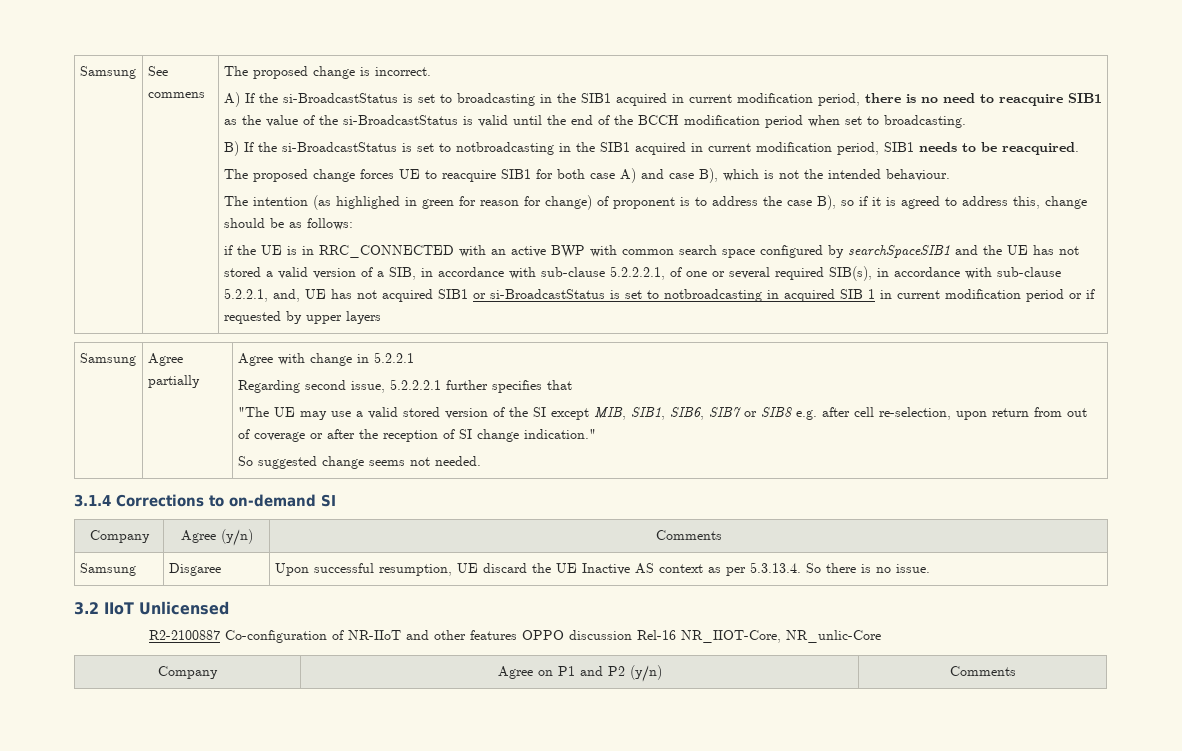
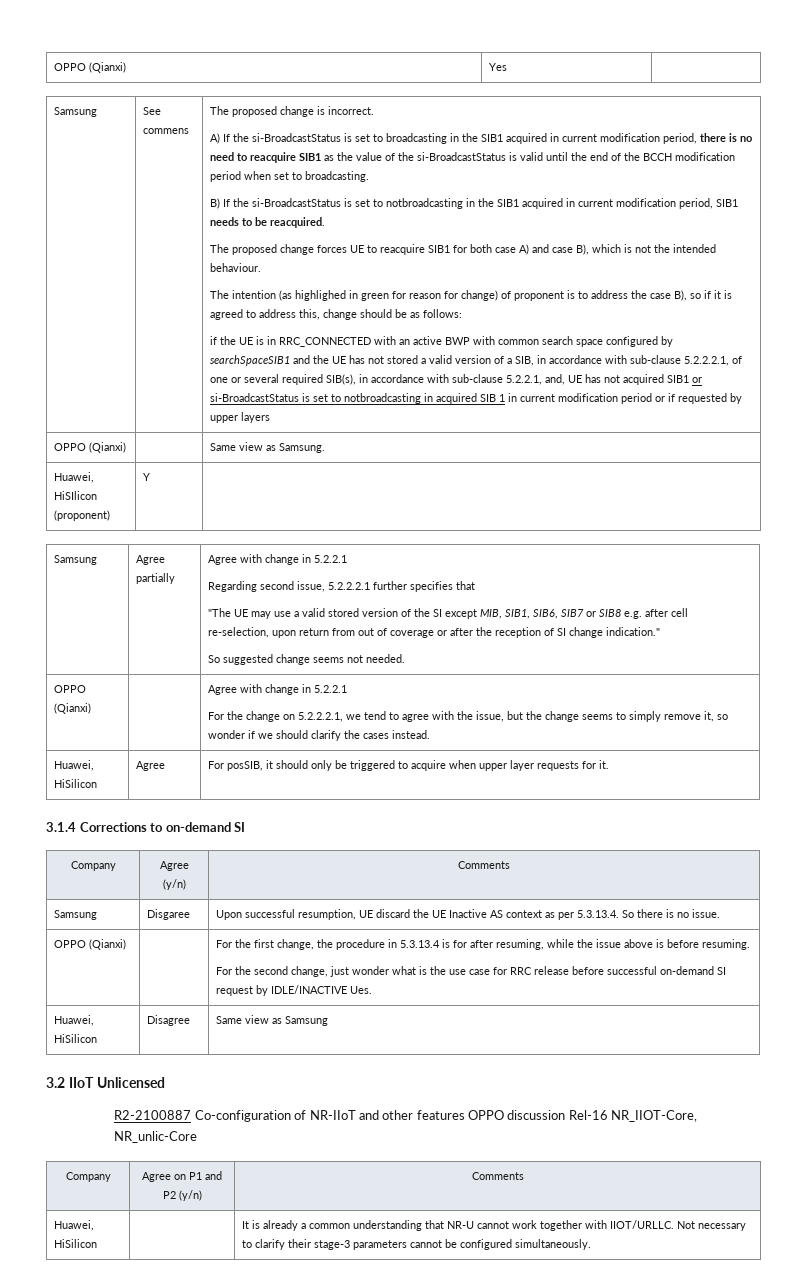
(79, 72) none -> [54,62,127,73] [489,63,508,71] OPPO (Qianxi) | Yes | //
(381, 317) none -> [54,442,127,453] [210,442,326,453] [54,472,95,483] [54,491,98,500] [54,510,111,521] [143,473,151,481] // OPPO (Qianxi) | | Same view as Samsung. // Huawei, HiSIlicon (proponent) | Y |
(481, 461) none -> [54,685,87,693] [54,703,92,714] [208,684,348,695] [208,711,729,722] [208,730,431,741] [54,760,95,771] [54,779,98,788] [136,761,166,771] [208,760,610,771] // OPPO (Qianxi) | | Agree with change in 5.2.2.1 // For the change on 5.2.2.2.1, we tend to agree with the issue, but the change seems to simply remove it, so wonder if we should clarify the cases instead. // Huawei, HiSilicon | Agree | For posSIB, it should only be triggered to acquire when upper layer requests for it.
(930, 568) none -> [54,939,127,950] [216,939,751,950] [216,966,727,977] [216,985,373,996] [54,1015,95,1026] [54,1034,98,1043] [147,1015,191,1026] [216,1015,329,1026] // OPPO (Qianxi) | | For the first change, the procedure in 5.3.13.4 is for after resuming, while the issue above is before resuming. // For the second change, just wonder what is the use case for RRC release before successful on-demand SI request by IDLE/INACTIVE Ues. // Huawei, HiSilicon | Disagree | Same view as Samsung
(1016, 671) none -> [54,1220,95,1231] [54,1239,98,1248] [242,1220,747,1231] [242,1239,592,1250] // Huawei, HiSilicon | | It is already a common understanding that NR-U cannot work together with IIOT/URLLC. Not necessary to clarify their stage-3 parameters cannot be configured simultaneously.

